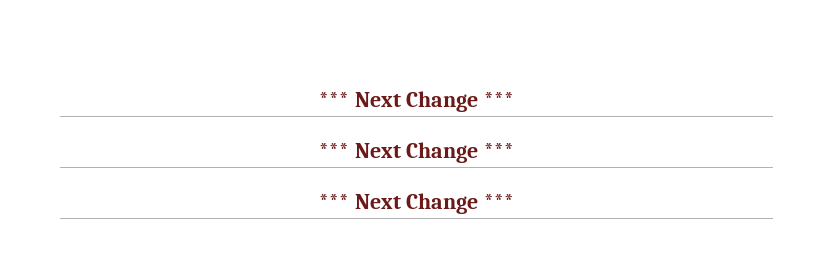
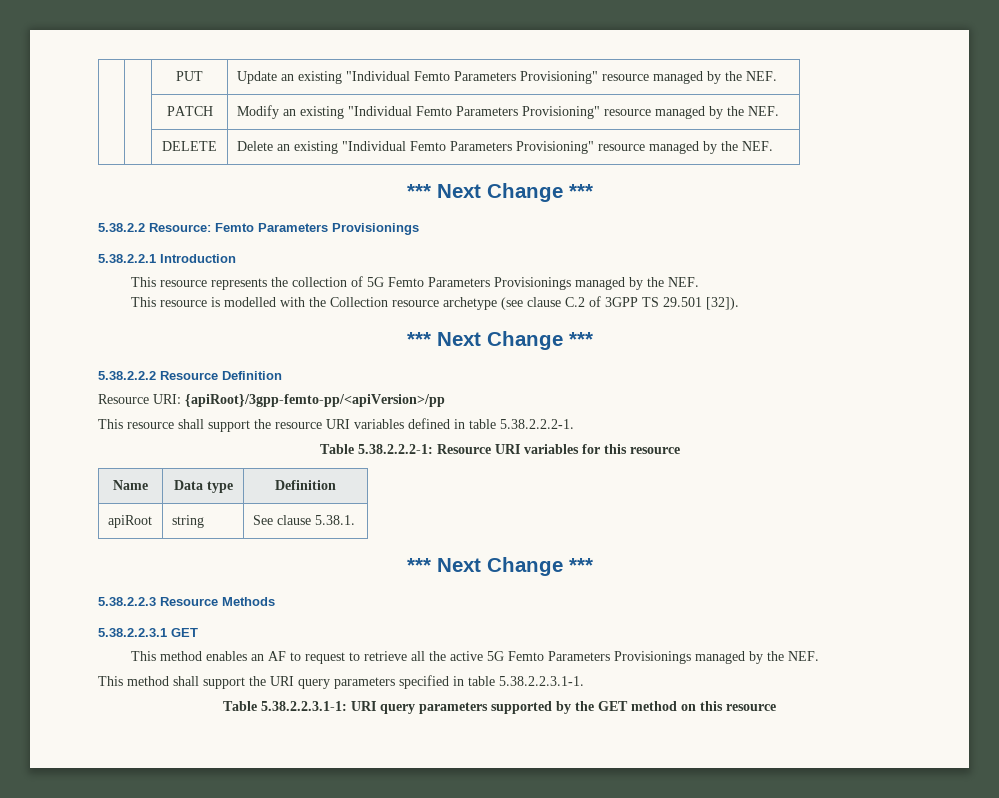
[318,91,515,112] [318,142,515,163] [318,193,515,214] *** Next Change *** // *** Next Change *** // *** Next Change *** -> [176,71,203,81] [236,71,777,84] [166,106,213,116] [236,105,779,119] [162,141,217,151] [236,141,773,154] [406,183,593,202] [98,223,419,235] [98,254,236,263] [131,276,700,290] [131,296,740,310] [406,331,593,350] [98,371,282,380] [98,394,445,407] [98,418,574,432] [319,444,680,454] [113,480,148,490] [173,480,233,493] [275,480,336,490] [107,515,152,528] [171,515,204,528] [252,515,355,525] [406,557,593,576] [98,597,275,606] [98,628,198,637] [131,651,820,664] [98,675,584,689] [223,701,776,714] | | PUT | Update an existing "Individual Femto Parameters Provisioning" resource managed by the NEF. // | | PATCH | Modify an existing "Individual Femto Parameters Provisioning" resource managed by the NEF. // | | DELETE | Delete an existing "Individual Femto Parameters Provisioning" resource managed by the NEF. // *** Next Change *** // 5.38.2.2 Resource: Femto Parameters Provisionings // 5.38.2.2.1 Introduction // This resource represents the collection of 5G Femto Parameters Provisionings managed by the NEF. // This resource is modelled with the Collection resource archetype (see clause C.2 of 3GPP TS 29.501 [32]). // *** Next Change *** // 5.38.2.2.2 Resource Definition // Resource URI: {apiRoot}/3gpp-femto-pp/<apiVersion>/pp // This resource shall support the resource URI variables defined in table 5.38.2.2.2-1. // Table 5.38.2.2.2-1: Resource URI variables for this resource // Name | Data type | Definition // apiRoot | string | See clause 5.38.1. // *** Next Change *** // 5.38.2.2.3 Resource Methods // 5.38.2.2.3.1 GET // This method enables an AF to request to retrieve all the active 5G Femto Parameters Provisionings managed by the NEF. // This method shall support the URI query parameters specified in table 5.38.2.2.3.1-1. // Table 5.38.2.2.3.1-1: URI query parameters supported by the GET method on this resource

